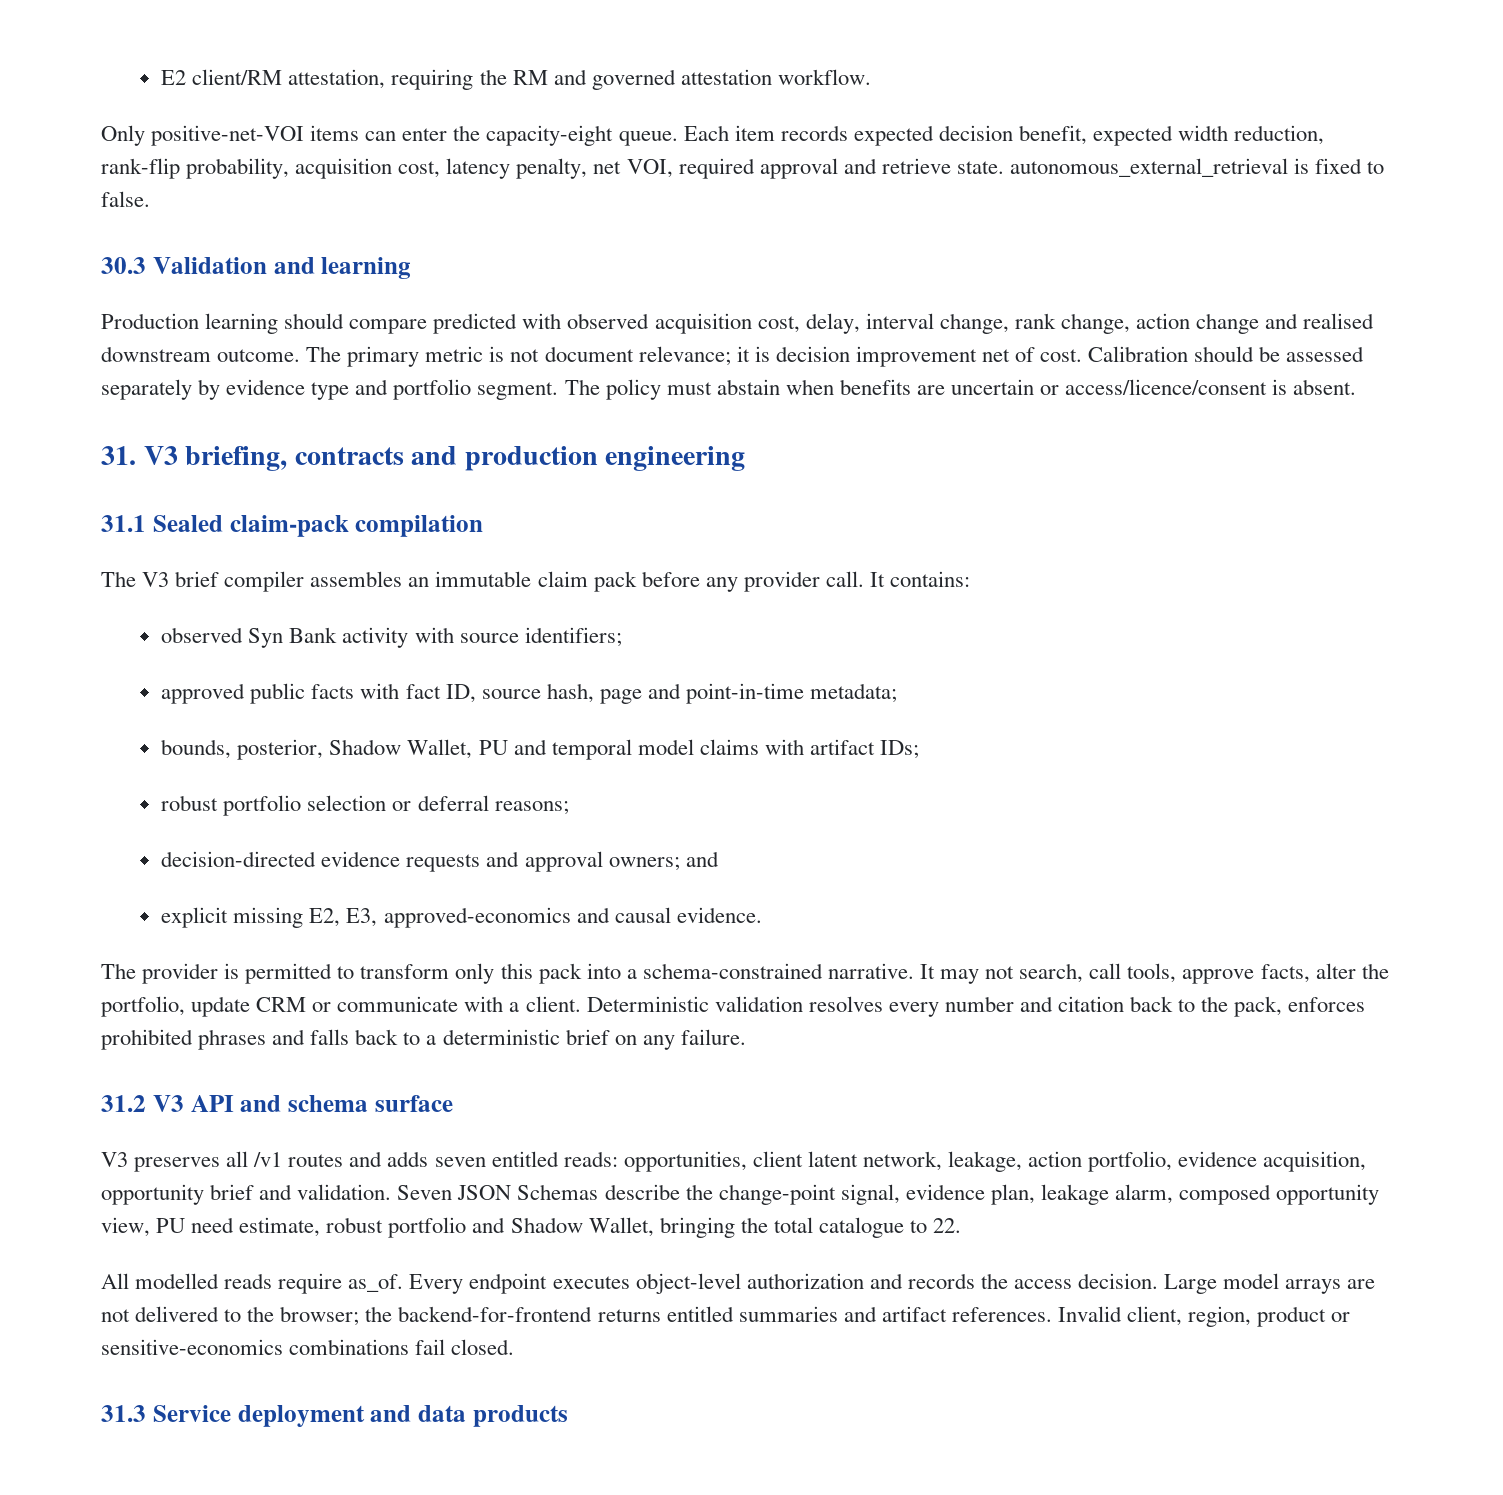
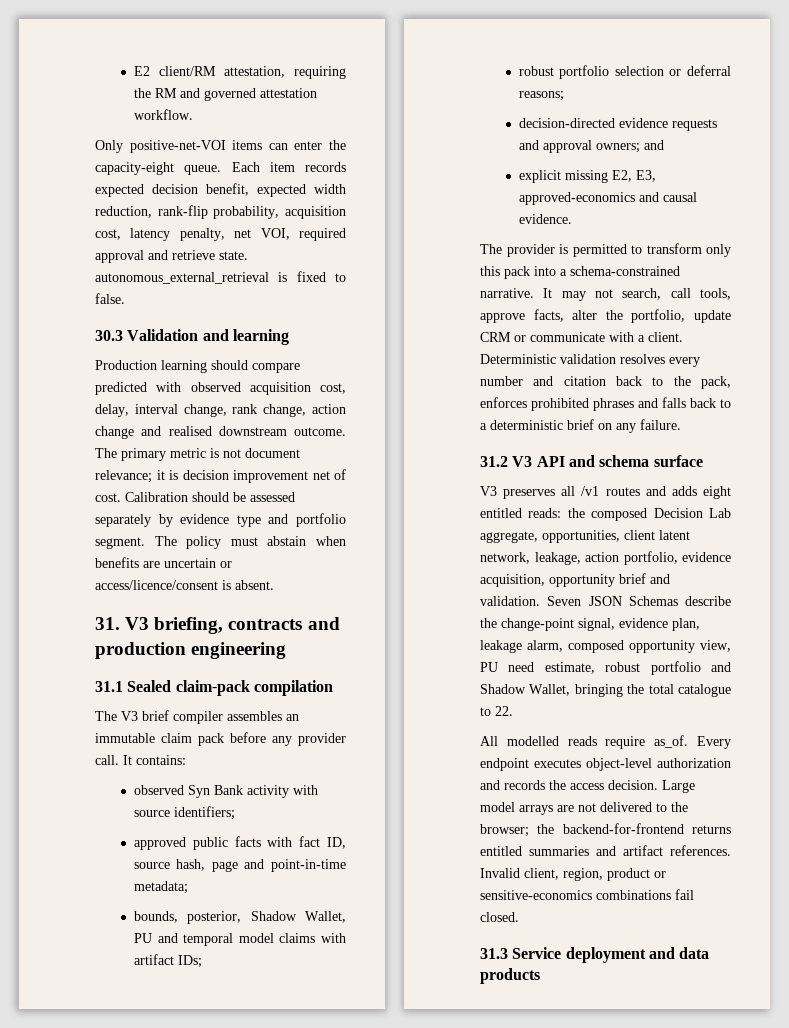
[434,1157,486,1167] seven -> [703,486,731,499] eight
(618, 1159) none -> [567,508,731,521] [480,531,538,543] the composed Decision Lab aggregate,

